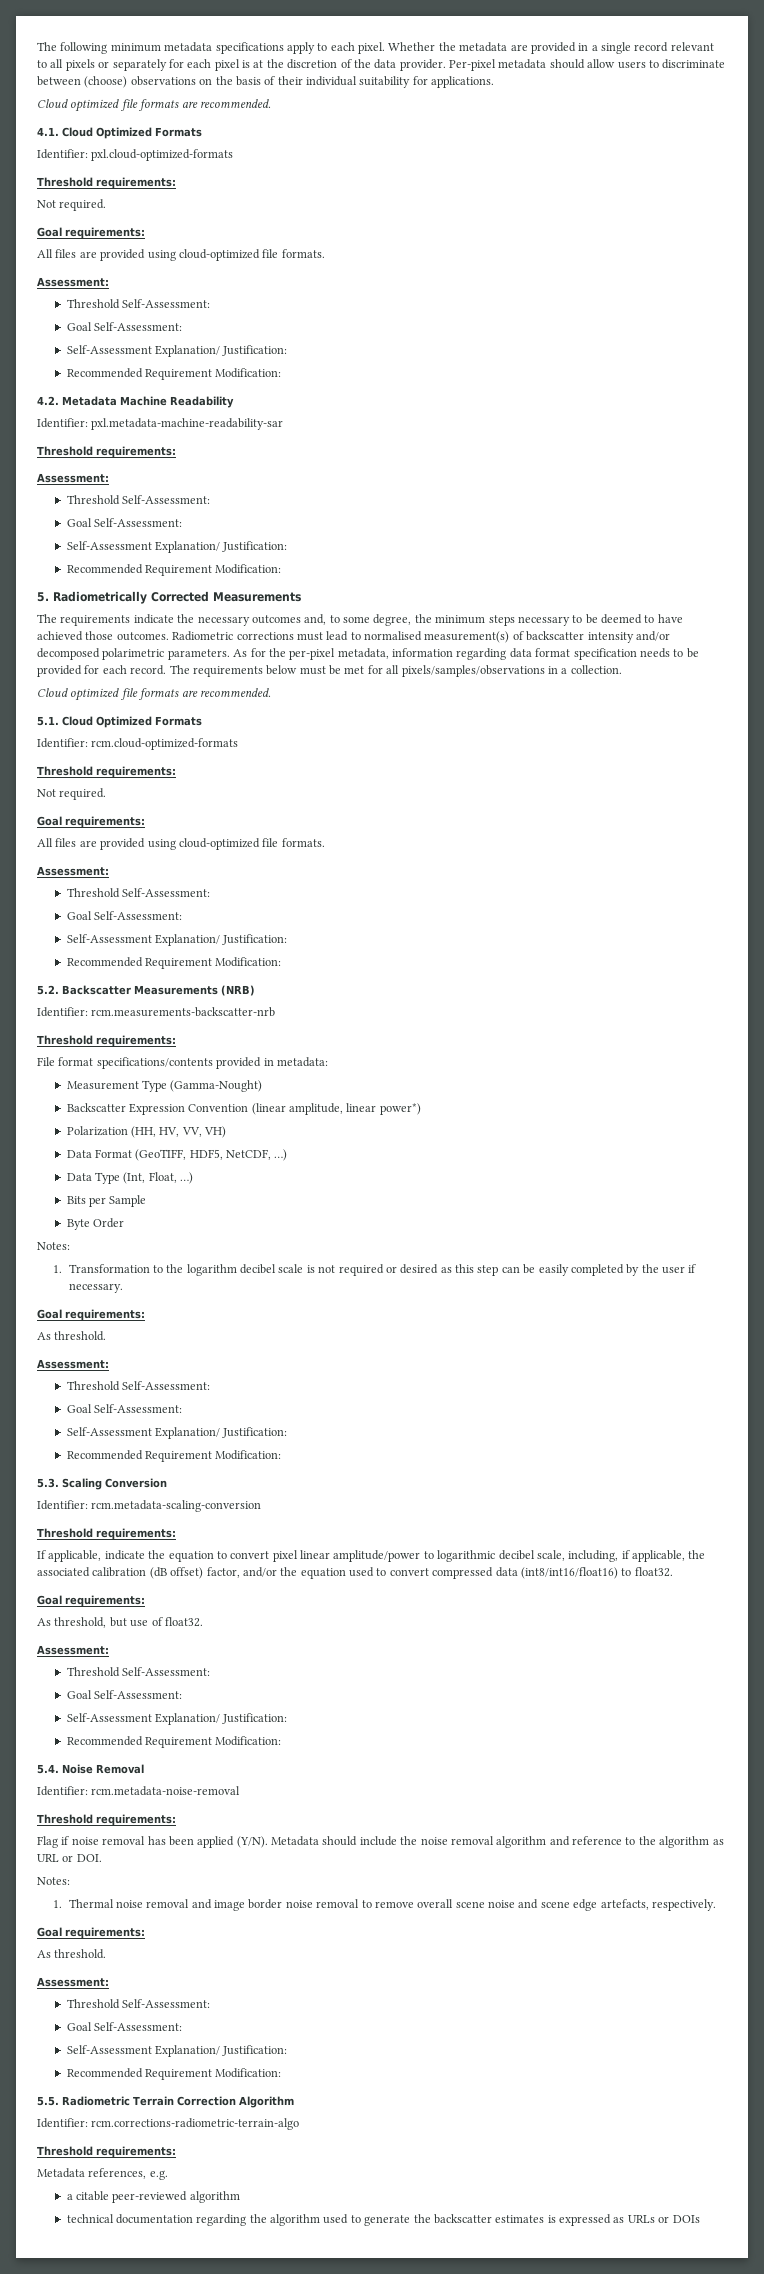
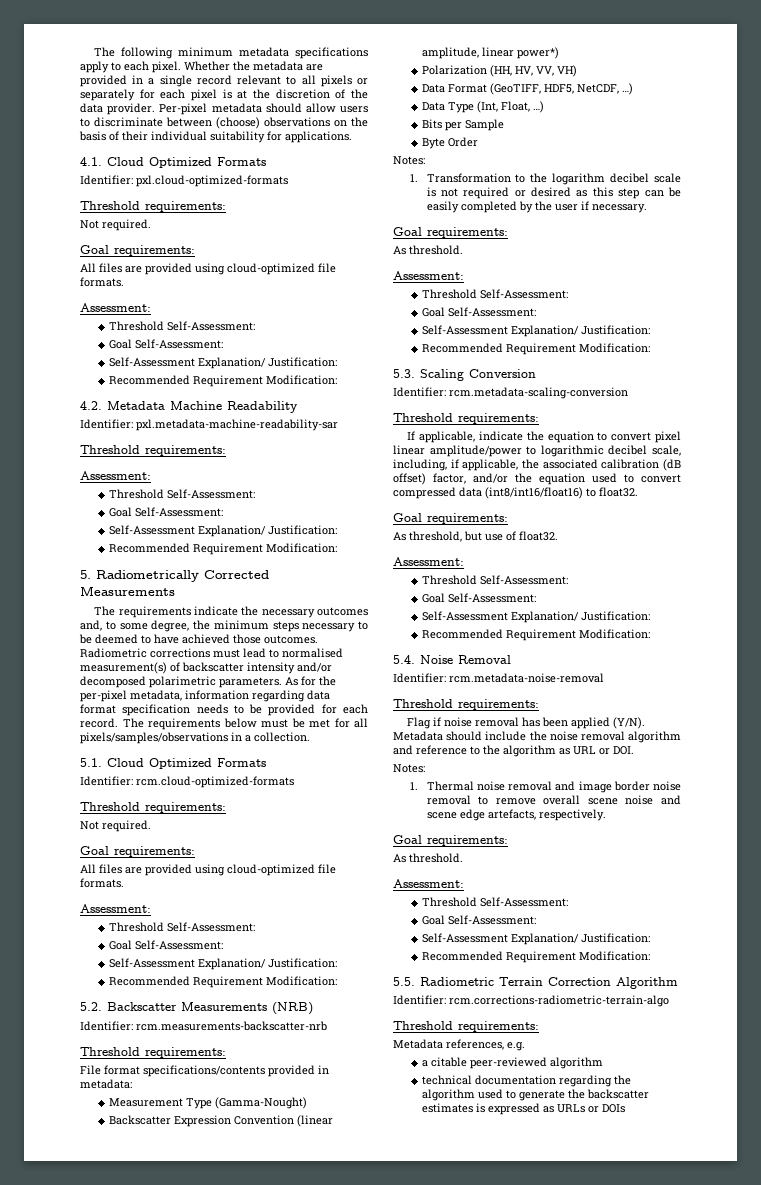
[37,99,271,112] // Cloud optimized file formats are recommended. -> (352, 137) none
[37,688,271,701] // Cloud optimized file formats are recommended. -> (310, 737) none

